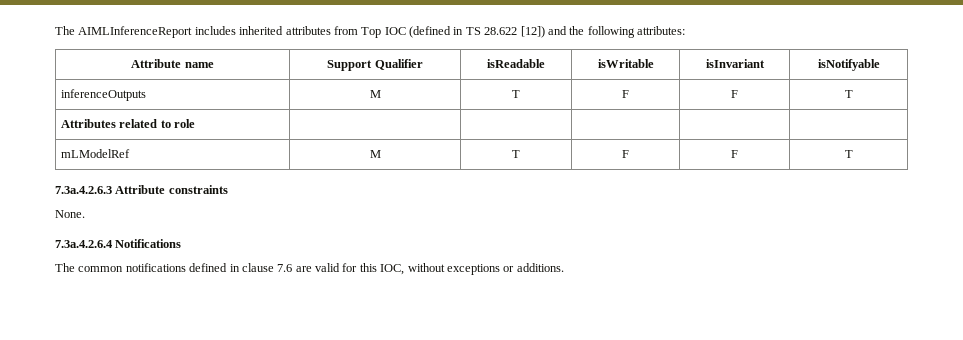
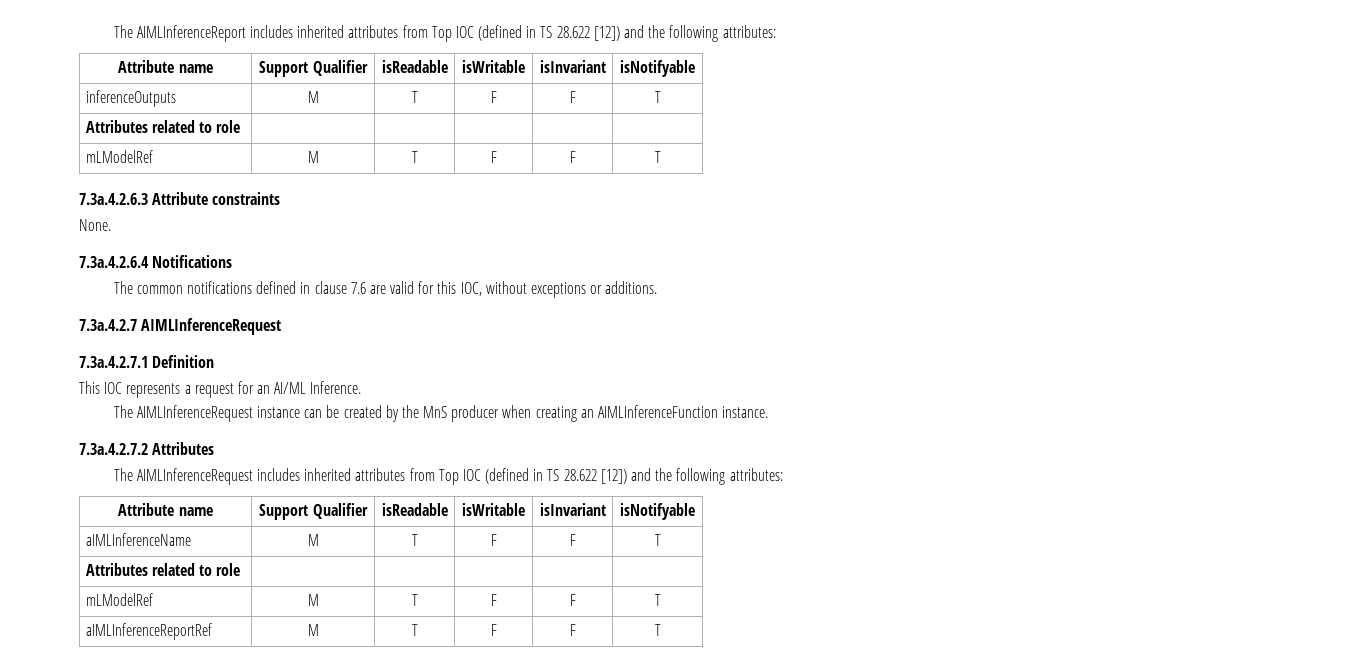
(564, 267) none -> [79,318,282,335] [79,355,215,368] [79,381,362,398] [113,405,769,422] [79,442,215,455] [113,468,783,485] [118,503,213,516] [259,503,368,520] [381,503,448,516] [462,503,525,516] [539,503,606,516] [620,503,695,520] [85,533,191,546] [307,534,319,546] [411,534,418,546] [490,534,497,546] [569,534,576,546] [654,534,661,546] [85,563,241,576] [85,593,153,606] [307,594,319,606] [411,594,418,606] [490,594,497,606] [569,594,576,606] [654,594,661,606] [85,623,212,640] [307,624,319,636] [411,624,418,636] [490,624,497,636] [569,624,576,636] [654,624,661,636] // 7.3a.4.2.7 AIMLInferenceRequest // 7.3a.4.2.7.1 Definition // This IOC represents a request for an AI/ML Inference. // The AIMLInferenceRequest instance can be created by the MnS producer when creating an AIMLInferenceFunction instance. // 7.3a.4.2.7.2 Attributes // The AIMLInferenceRequest includes inherited attributes from Top IOC (defined in TS 28.622 [12]) and the following attributes: // Attribute name | Support Qualifier | isReadable | isWritable | isInvariant | isNotifyable // aIMLInferenceName | M | T | F | F | T // Attributes related to role | | | | | // mLModelRef | M | T | F | F | T // aIMLInferenceReportRef | M | T | F | F | T

